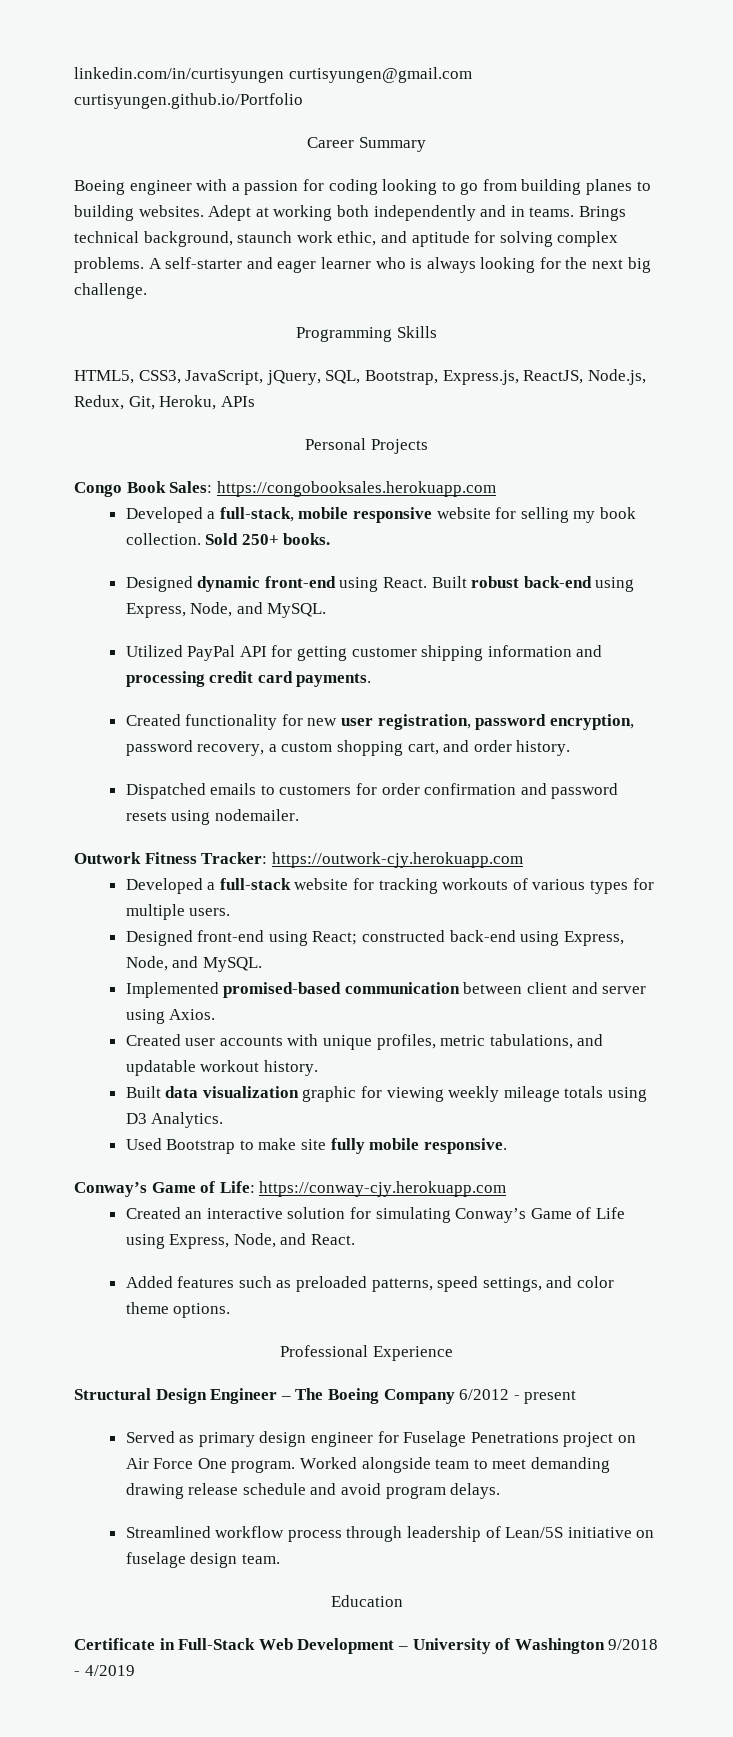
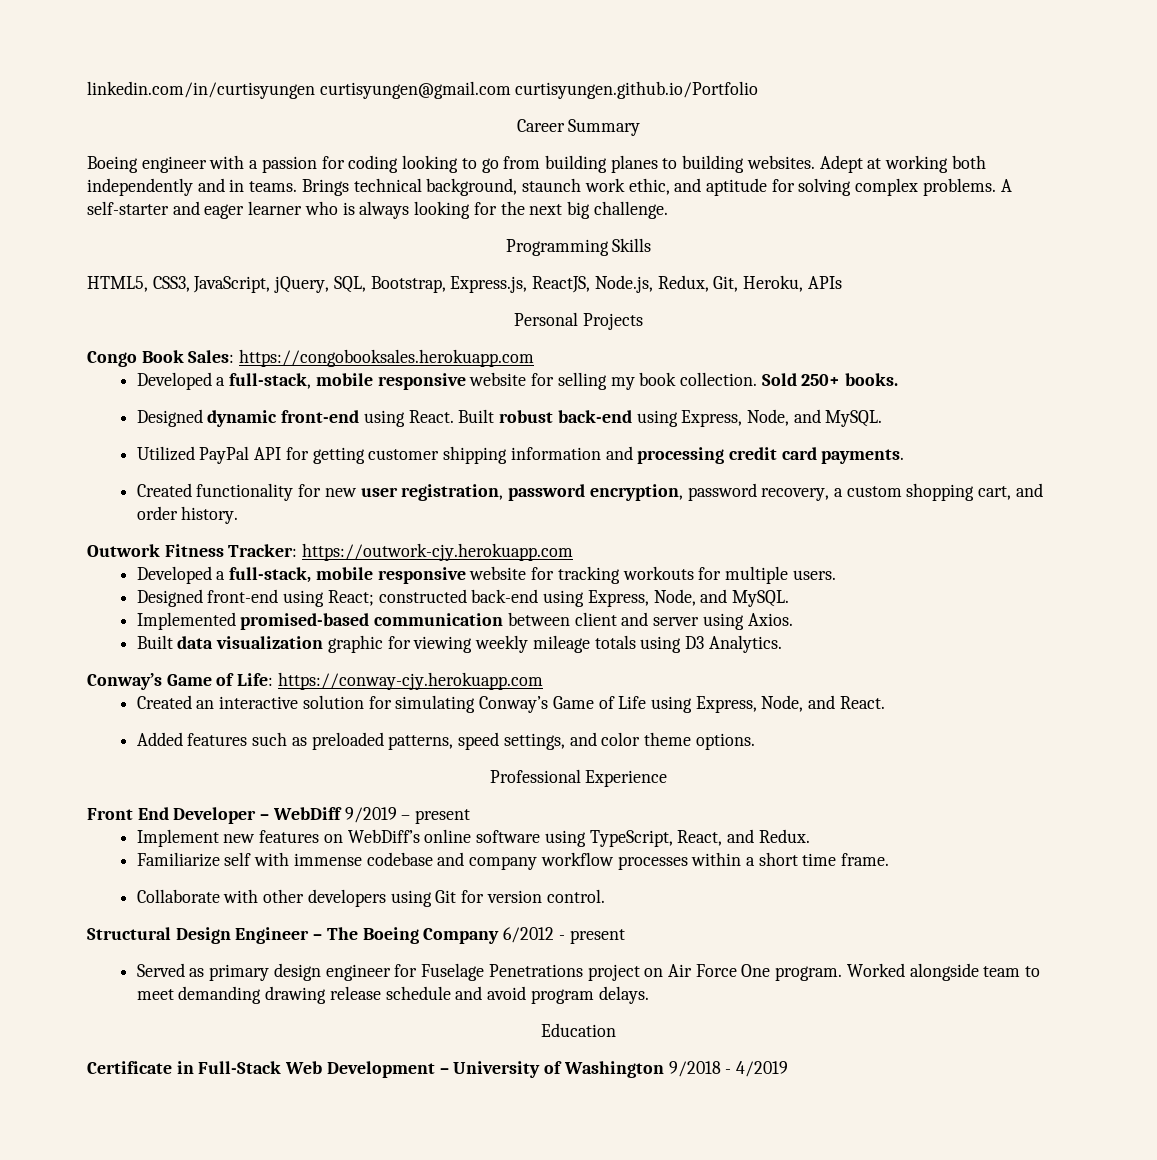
[125,783,619,799] [125,809,299,825] // Dispatched emails to customers for order confirmation and password resets using nodemailer. -> (239, 515) none
[219,878,291,890] full-stack -> [229,567,466,584] full-stack, mobile responsive
[512,878,628,894] of various types -> (694, 573) none
[125,1034,604,1050] [125,1060,318,1076] // Created user accounts with unique profiles, metric tabulations, and updatable workout history. -> (793, 619) none
[125,1138,507,1154] // Used Bootstrap to make site fully mobile responsive. -> (782, 644) none
(453, 1353) none -> [87,807,471,824] [136,829,810,847] [136,852,890,870] [136,889,605,907] // Front End Developer – WebDiff 9/2019 – present // Implement new features on WebDiff’s online software using TypeScript, React, and Redux. // Familiarize self with immense codebase and company workflow processes within a short time frame. // Collaborate with other developers using Git for version control.
[125,1526,655,1542] [125,1552,280,1568] // Streamlined workflow process through leadership of Lean/5S initiative on fuselage design team. -> (649, 995) none

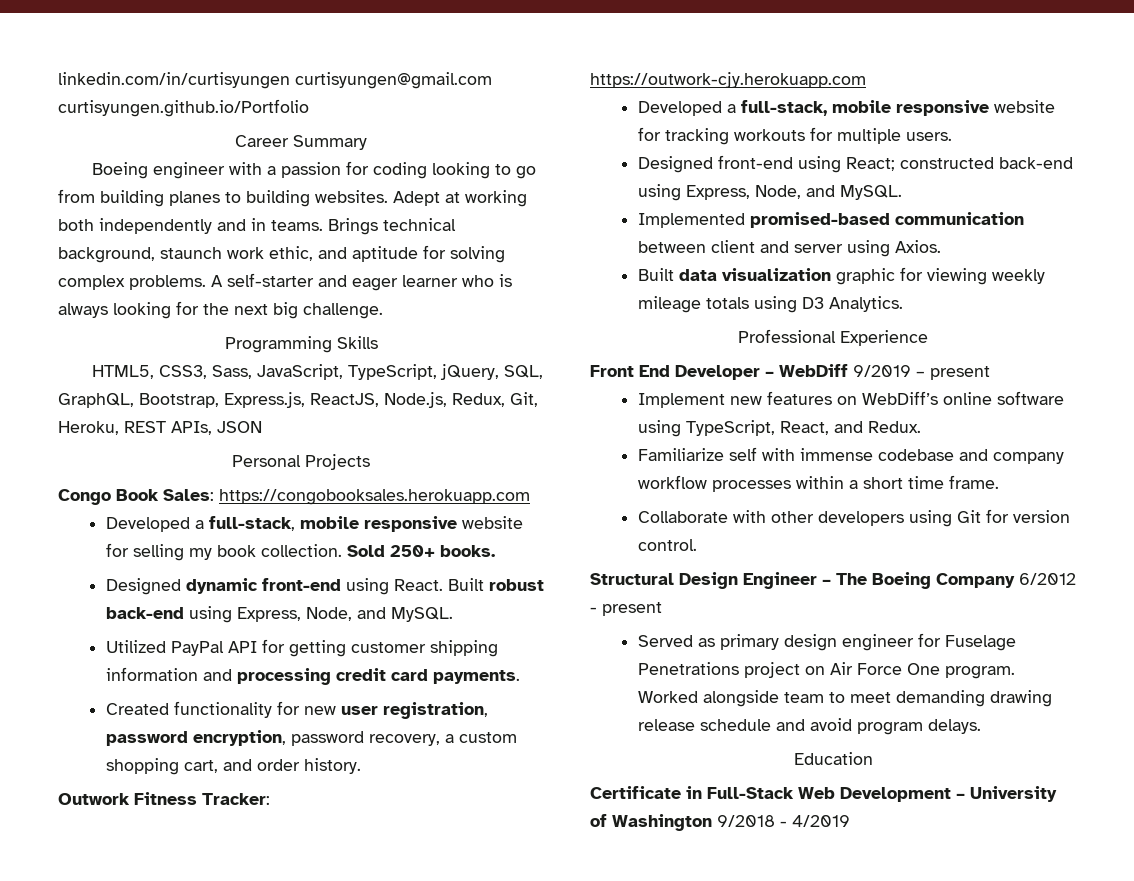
[193,276,271,293] JavaScript, -> [211,364,437,380] Sass, JavaScript, TypeScript,
(366, 284) none -> [58,393,134,408] GraphQL,
[807,276,842,289] APIs -> [124,421,262,435] REST APIs, JSON
[87,672,543,690] [136,695,885,713] [136,732,755,750] // Conway’s Game of Life: https://conway-cjy.herokuapp.com // Created an interactive solution for simulating Conway’s Game of Life using Express, Node, and React. // Added features such as preloaded patterns, speed settings, and color theme options. -> (903, 304) none

